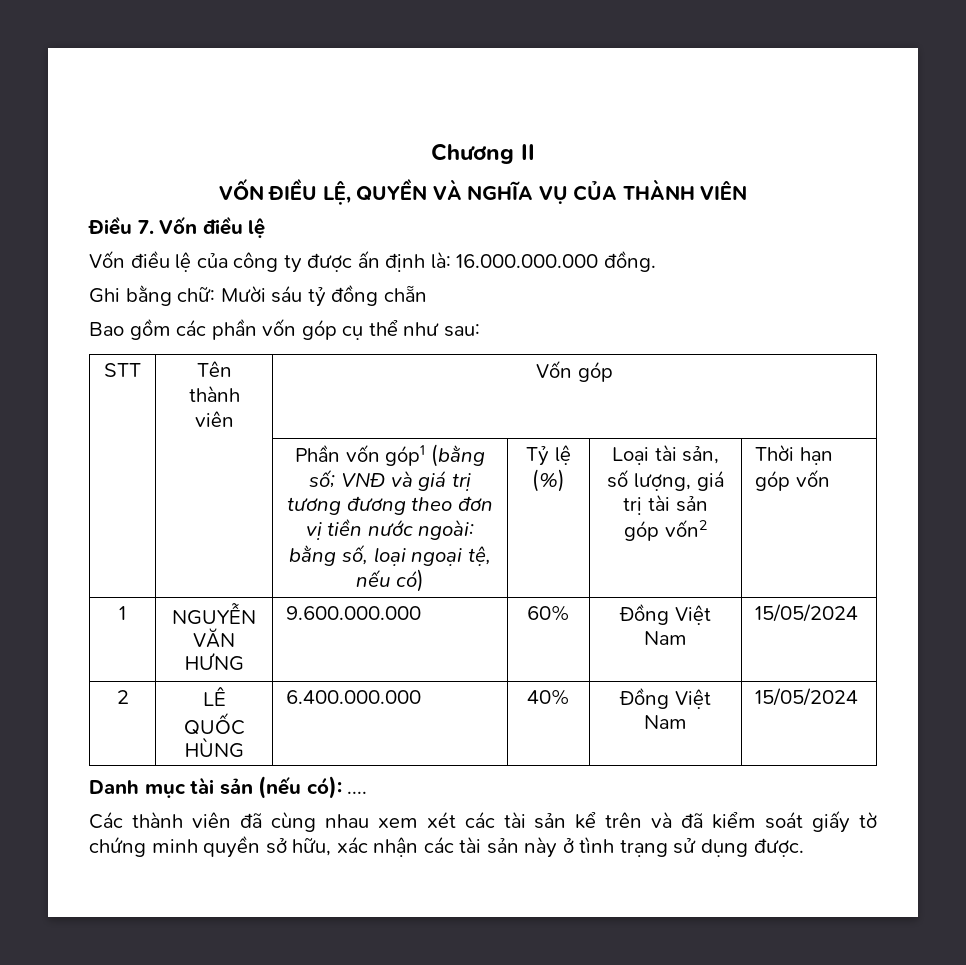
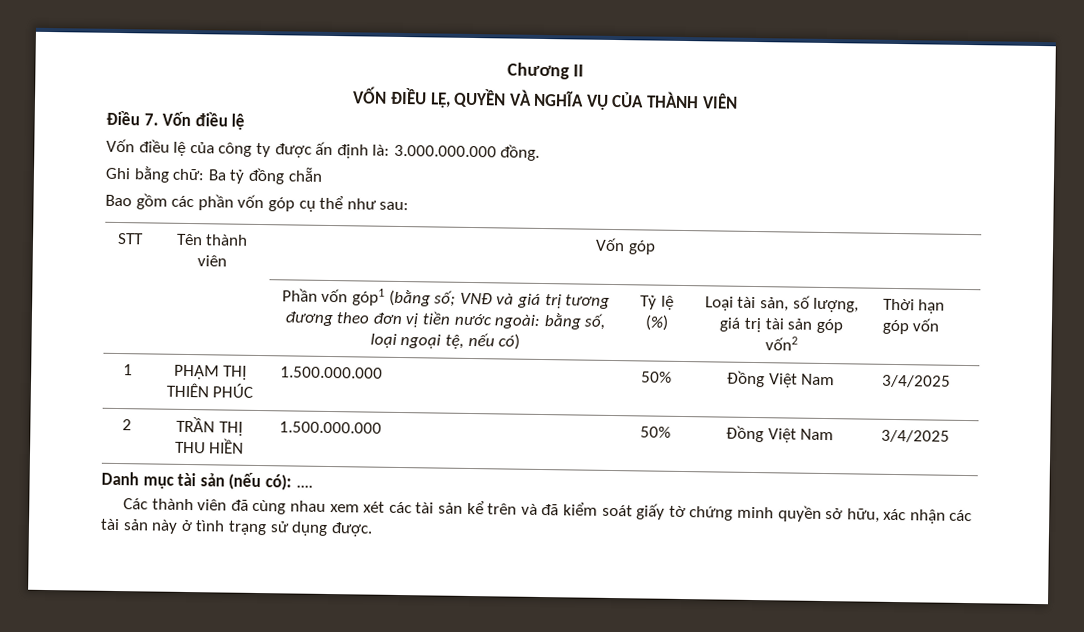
[456,254,599,268] 16.000.000.000 -> [393,144,497,158] 3.000.000.000
[220,285,303,303] Mười sáu -> [207,169,227,181] Ba
[172,603,256,625] [193,628,235,648] [184,653,244,671] [286,606,422,620] [527,605,570,621] [619,603,711,625] [644,631,687,645] [755,604,859,622] NGUYỄN VĂN HƯNG | 9.600.000.000 | 60% | Đồng Việt Nam | 15/05/2024 -> [173,364,248,380] [165,382,255,398] [279,366,383,379] [640,371,672,383] [726,370,836,388] [881,374,951,388] PHẠM THỊ THIÊN PHÚC | 1.500.000.000 | 50% | Đồng Việt Nam | 3/4/2025
[202,687,226,706] [183,712,245,735] [184,737,244,758] [286,690,422,704] [527,689,570,705] [619,687,711,709] [644,715,687,729] [755,688,859,706] LÊ QUỐC HÙNG | 6.400.000.000 | 40% | Đồng Việt Nam | 15/05/2024 -> [176,416,243,436] [174,438,245,454] [278,421,382,434] [639,426,671,438] [725,425,835,443] [880,429,950,443] TRẦN THỊ THU HIỀN | 1.500.000.000 | 50% | Đồng Việt Nam | 3/4/2025

